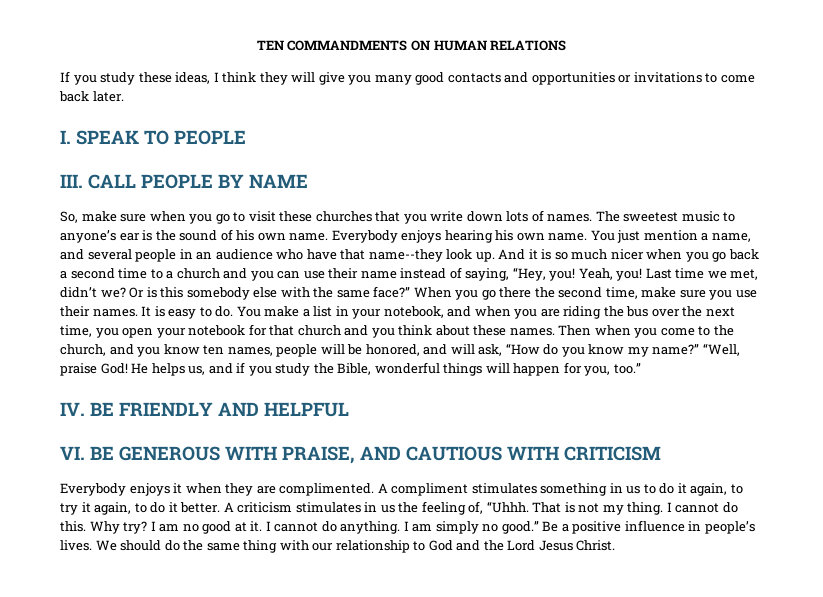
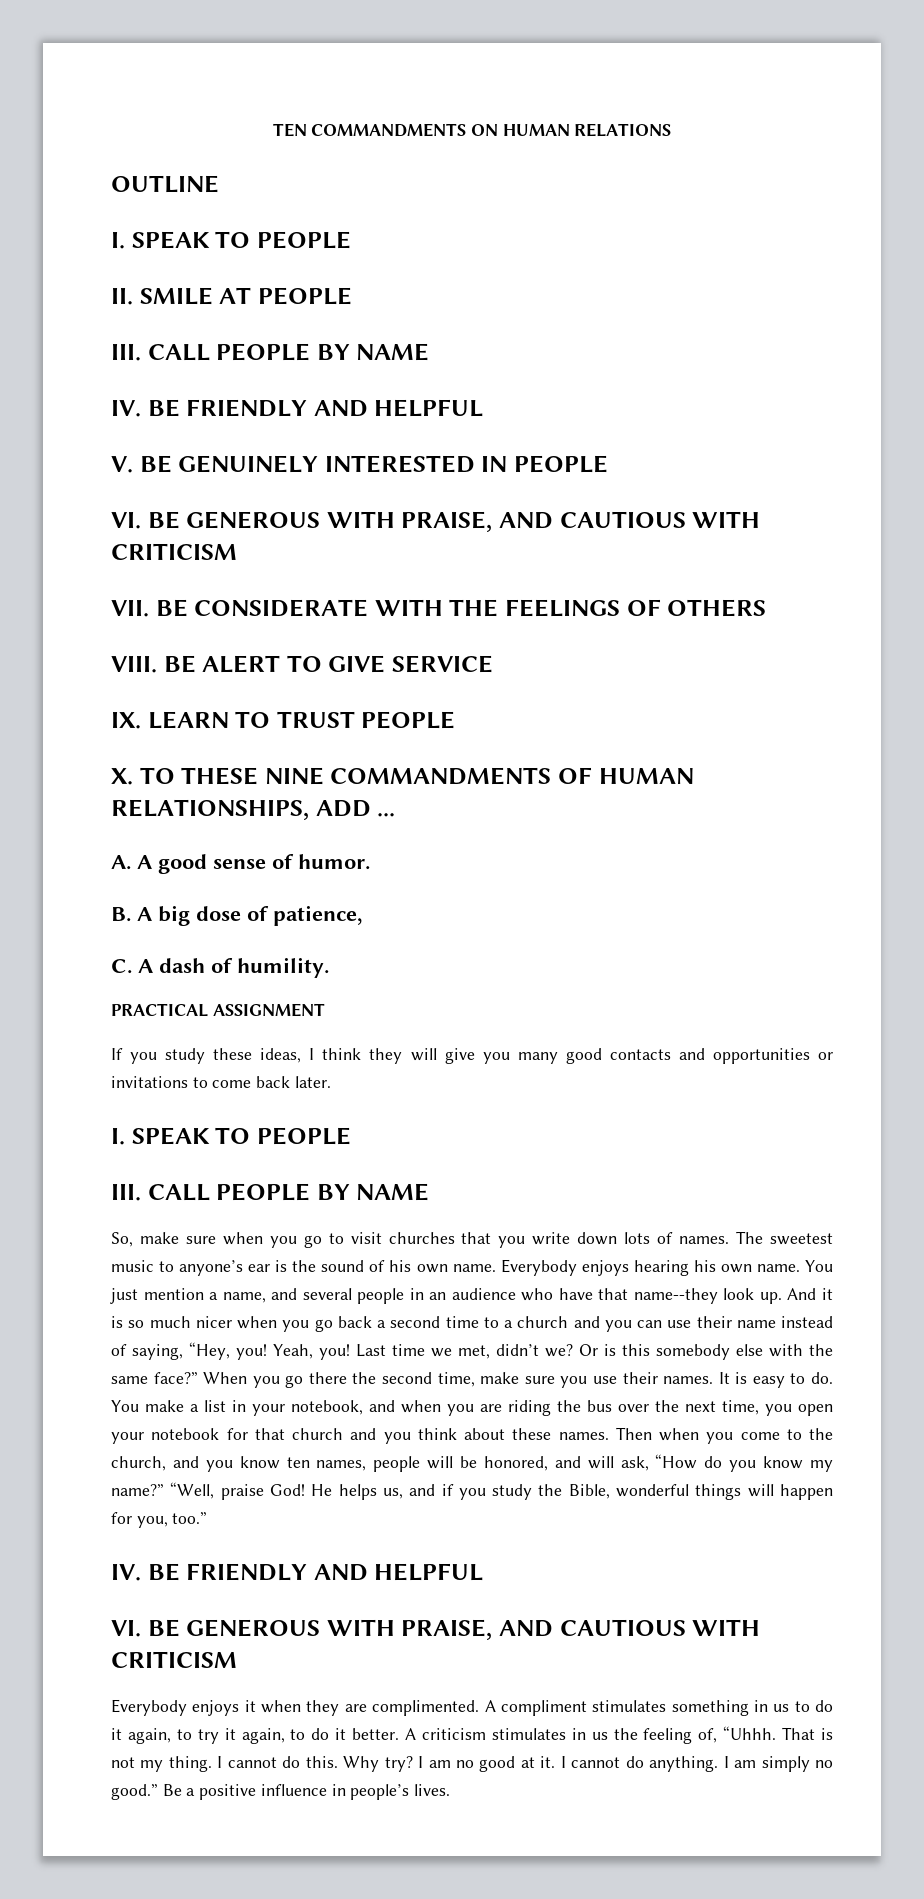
(567, 45) none -> [111,175,219,193] [111,231,351,249] [111,287,352,305] [111,343,430,361] [111,399,484,417] [111,455,609,473] [111,511,761,533] [111,543,237,560] [111,599,767,617] [111,655,494,673] [111,711,456,729] [111,767,694,785] [111,799,396,821] [111,854,370,874] [111,905,362,926] [111,957,329,978] [111,1003,325,1017] // OUTLINE // I. SPEAK TO PEOPLE // II. SMILE AT PEOPLE // III. CALL PEOPLE BY NAME // IV. BE FRIENDLY AND HELPFUL // V. BE GENUINELY INTERESTED IN PEOPLE // VI. BE GENEROUS WITH PRAISE, AND CAUTIOUS WITH CRITICISM // VII. BE CONSIDERATE WITH THE FEELINGS OF OTHERS // VIII. BE ALERT TO GIVE SERVICE // IX. LEARN TO TRUST PEOPLE // X. TO THESE NINE COMMANDMENTS OF HUMAN RELATIONSHIPS, ADD ... // A. A good sense of humor. // B. A big dose of patience, // C. A dash of humility. // PRACTICAL ASSIGNMENT
[279,211,313,222] these -> (382, 1238) none
[95,540,616,553] We should do the same thing with our relationship to God and the Lord Jesus Christ. -> (451, 1790) none

